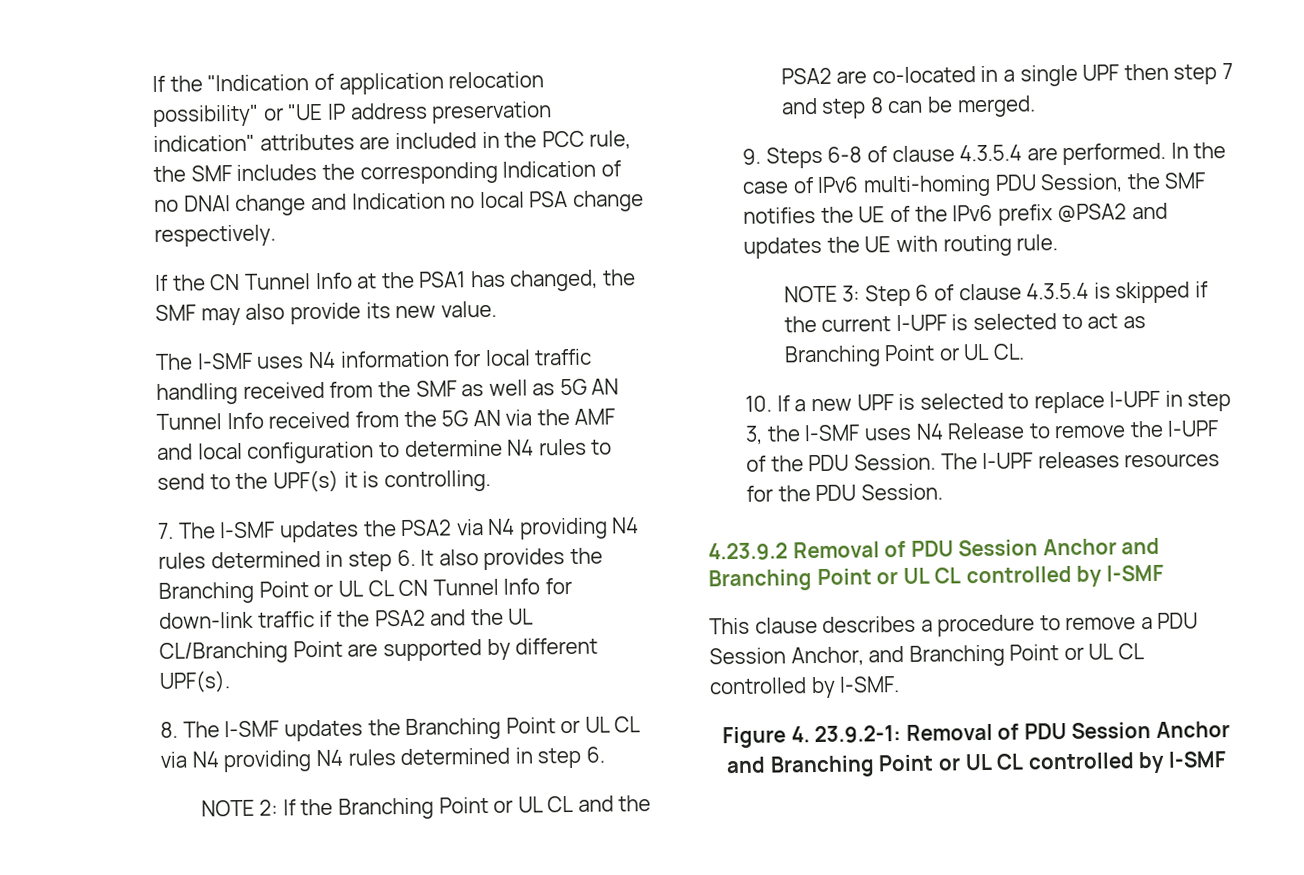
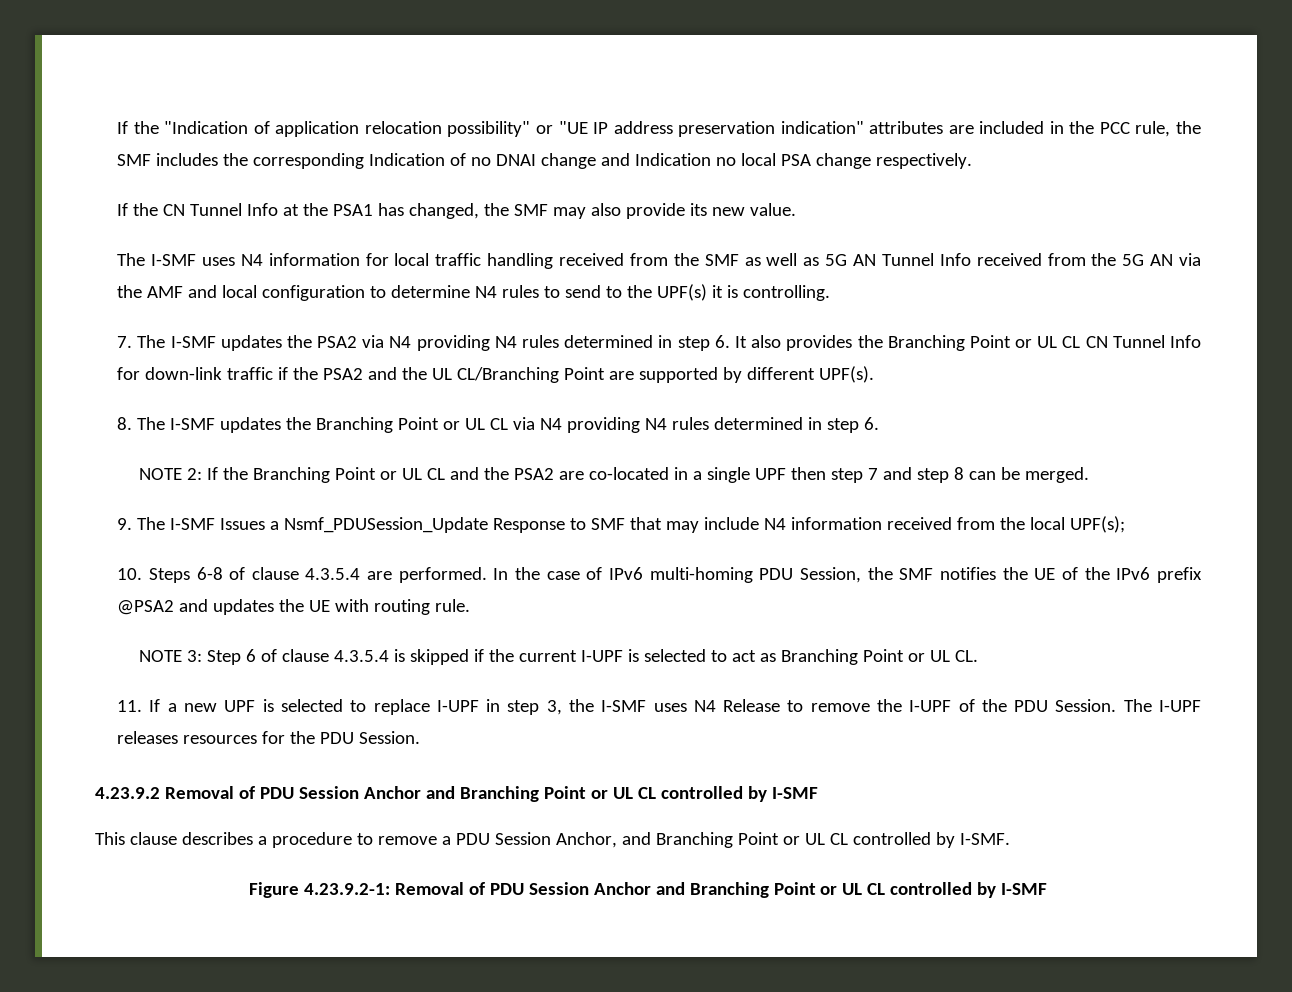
(762, 156) none -> [137,516,1126,533] [117,568,143,580] The I-SMF Issues a Nsmf_PDUSession_Update Response to SMF that may include N4 information received from the local UPF(s); // 10.
[745,395,773,412] 10. -> [117,700,143,712] 11.
[790,725,902,744] 4. 23.9.2-1: -> [303,883,390,895] 4.23.9.2-1:

